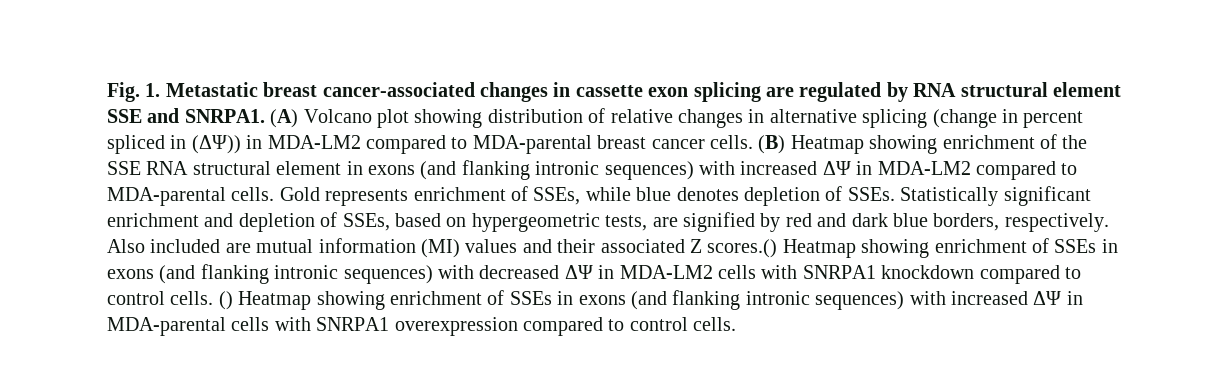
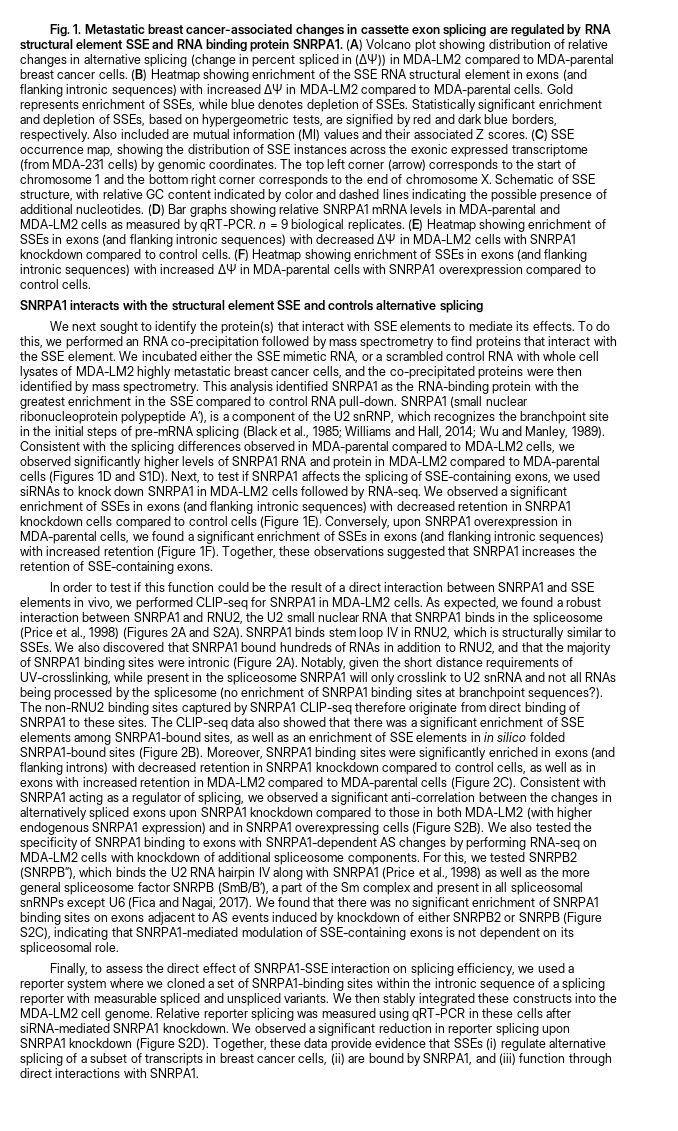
(180, 115) none -> [176,39,290,52] RNA binding protein
[707,239,778,258] scores.() -> [487,129,575,141] [20,144,588,157] [20,159,576,172] [20,174,595,187] [20,189,607,202] [20,204,560,217] [20,219,424,232] scores. (C) SSE occurrence map, showing the distribution of SSE instances across the exonic expressed transcriptome (from MDA-231 cells) by genomic coordinates. The top left corner (arrow) corresponds to the start of chromosome 1 and the bottom right corner corresponds to the end of chromosome X. Schematic of SSE structure, with relative GC content indicated by color and dashed lines indicating the possible presence of additional nucleotides. (D) Bar graphs showing relative SNRPA1 mRNA levels in MDA-parental and MDA-LM2 cells as measured by qRT-PCR. n = 9 biological replicates. (E)
[218,291,233,310] () -> [233,249,249,261] (F)
(737, 324) none -> [20,300,483,313] [49,321,611,334] [20,336,617,349] [20,351,600,363] [20,366,582,379] [20,381,579,394] [20,396,527,409] [20,411,610,424] [20,426,605,439] [20,441,575,454] [20,456,600,469] [20,471,601,484] [20,486,568,499] [20,501,571,514] [20,516,572,529] [20,531,605,544] [20,546,597,559] [20,561,214,574] [49,582,594,592] [20,597,601,610] [20,612,603,625] [20,627,617,640] [20,642,612,655] [20,657,574,670] [20,672,616,685] [20,687,603,700] [20,702,580,715] [20,717,584,730] [20,732,565,745] [20,747,615,760] [20,762,596,775] [20,777,606,790] [20,792,612,805] [20,807,592,820] [20,822,592,835] [20,837,597,850] [20,852,577,865] [20,867,591,880] [20,882,583,895] [20,897,599,910] [20,912,602,925] [20,927,574,940] [20,942,120,955] [49,963,575,976] [20,978,605,991] [20,993,618,1006] [20,1008,571,1021] [20,1023,571,1036] [20,1038,606,1051] [20,1053,612,1066] [20,1068,200,1078] // SNRPA1 interacts with the structural element SSE and controls alternative splicing // We next sought to identify the protein(s) that interact with SSE elements to mediate its effects. To do this, we performed an RNA co-precipitation followed by mass spectrometry to find proteins that interact with the SSE element. We incubated either the SSE mimetic RNA, or a scrambled control RNA with whole cell lysates of MDA-LM2 highly metastatic breast cancer cells, and the co-precipitated proteins were then identified by mass spectrometry. This analysis identified SNRPA1 as the RNA-binding protein with the greatest enrichment in the SSE compared to control RNA pull-down. SNRPA1 (small nuclear ribonucleoprotein polypeptide A’), is a component of the U2 snRNP, which recognizes the branchpoint site in the initial steps of pre-mRNA splicing (Black et al., 1985; Williams and Hall, 2014; Wu and Manley, 1989). Consistent with the splicing differences observed in MDA-parental compared to MDA-LM2 cells, we observed significantly higher levels of SNRPA1 RNA and protein in MDA-LM2 compared to MDA-parental cells (Figures 1D and S1D). Next, to test if SNRPA1 affects the splicing of SSE-containing exons, we used siRNAs to knock down SNRPA1 in MDA-LM2 cells followed by RNA-seq. We observed a significant enrichment of SSEs in exons (and flanking intronic sequences) with decreased retention in SNRPA1 knockdown cells compared to control cells (Figure 1E). Conversely, upon SNRPA1 overexpression in MDA-parental cells, we found a significant enrichment of SSEs in exons (and flanking intronic sequences) with increased retention (Figure 1F). Together, these observations suggested that SNRPA1 increases the retention of SSE-containing exons. // In order to test if this function could be the result of a direct interaction between SNRPA1 and SSE elements in vivo, we performed CLIP-seq for SNRPA1 in MDA-LM2 cells. As expected, we found a robust interaction between SNRPA1 and RNU2, the U2 small nuclear RNA that SNRPA1 binds in the spliceosome (Price et al., 1998) (Figures 2A and S2A). SNRPA1 binds stem loop IV in RNU2, which is structurally similar to SSEs. We also discovered that SNRPA1 bound hundreds of RNAs in addition to RNU2, and that the majority of SNRPA1 binding sites were intronic (Figure 2A). Notably, given the short distance requirements of UV-crosslinking, while present in the spliceosome SNRPA1 will only crosslink to U2 snRNA and not all RNAs being processed by the splicesome (no enrichment of SNRPA1 binding sites at branchpoint sequences?). The non-RNU2 binding sites captured by SNRPA1 CLIP-seq therefore originate from direct binding of SNRPA1 to these sites. The CLIP-seq data also showed that there was a significant enrichment of SSE elements among SNRPA1-bound sites, as well as an enrichment of SSE elements in in silico folded SNRPA1-bound sites (Figure 2B). Moreover, SNRPA1 binding sites were significantly enriched in exons (and flanking introns) with decreased retention in SNRPA1 knockdown compared to control cells, as well as in exons with increased retention in MDA-LM2 compared to MDA-parental cells (Figure 2C). Consistent with SNRPA1 acting as a regulator of splicing, we observed a significant anti-correlation between the changes in alternatively spliced exons upon SNRPA1 knockdown compared to those in both MDA-LM2 (with higher endogenous SNRPA1 expression) and in SNRPA1 overexpressing cells (Figure S2B). We also tested the specificity of SNRPA1 binding to exons with SNRPA1-dependent AS changes by performing RNA-seq on MDA-LM2 cells with knockdown of additional spliceosome components. For this, we tested SNRPB2 (SNRPB”), which binds the U2 RNA hairpin IV along with SNRPA1 (Price et al., 1998) as well as the more general spliceosome factor SNRPB (SmB/B’), a part of the Sm complex and present in all spliceosomal snRNPs except U6 (Fica and Nagai, 2017). We found that there was no significant enrichment of SNRPA1 binding sites on exons adjacent to AS events induced by knockdown of either SNRPB2 or SNRPB (Figure S2C), indicating that SNRPA1-mediated modulation of SSE-containing exons is not dependent on its spliceosomal role. // Finally, to assess the direct effect of SNRPA1-SSE interaction on splicing efficiency, we used a reporter system where we cloned a set of SNRPA1-binding sites within the intronic sequence of a splicing reporter with measurable spliced and unspliced variants. We then stably integrated these constructs into the MDA-LM2 cell genome. Relative reporter splicing was measured using qRT-PCR in these cells after siRNA-mediated SNRPA1 knockdown. We observed a significant reduction in reporter splicing upon SNRPA1 knockdown (Figure S2D). Together, these data provide evidence that SSEs (i) regulate alternative splicing of a subset of transcripts in breast cancer cells, (ii) are bound by SNRPA1, and (iii) function through direct interactions with SNRPA1.

